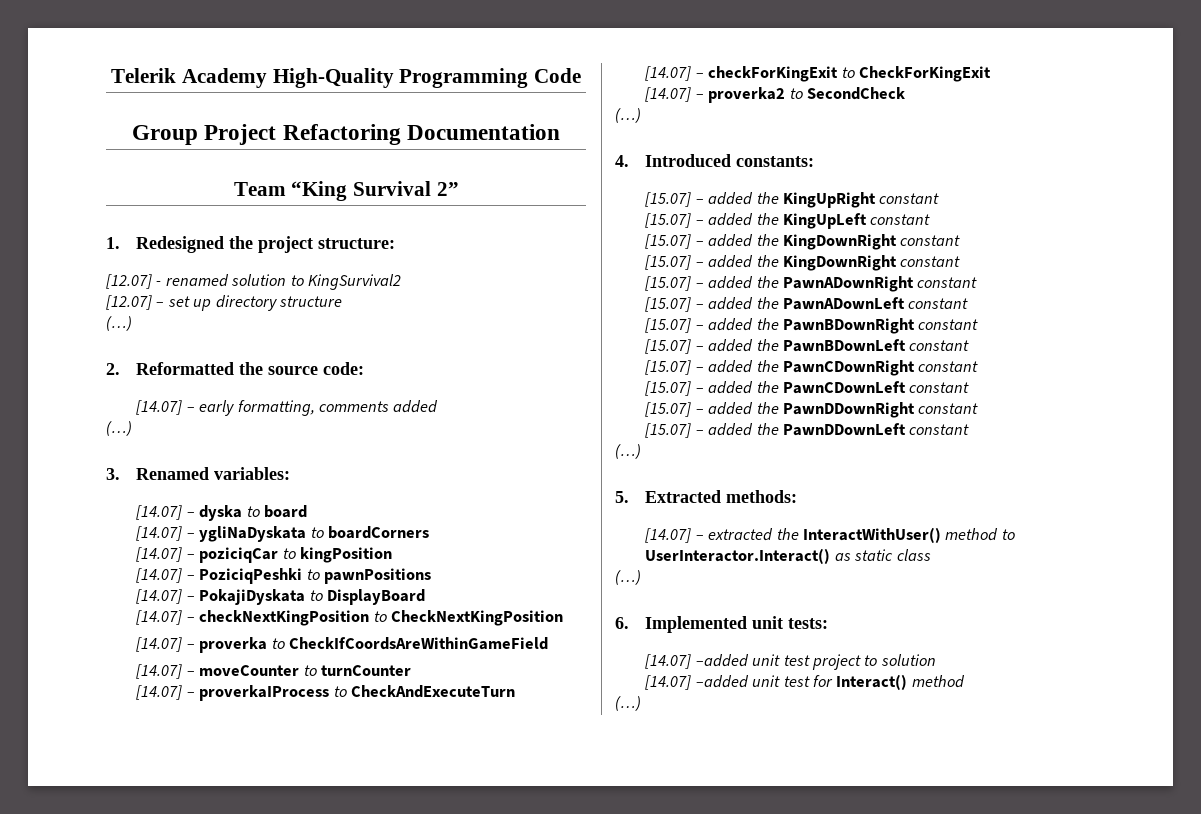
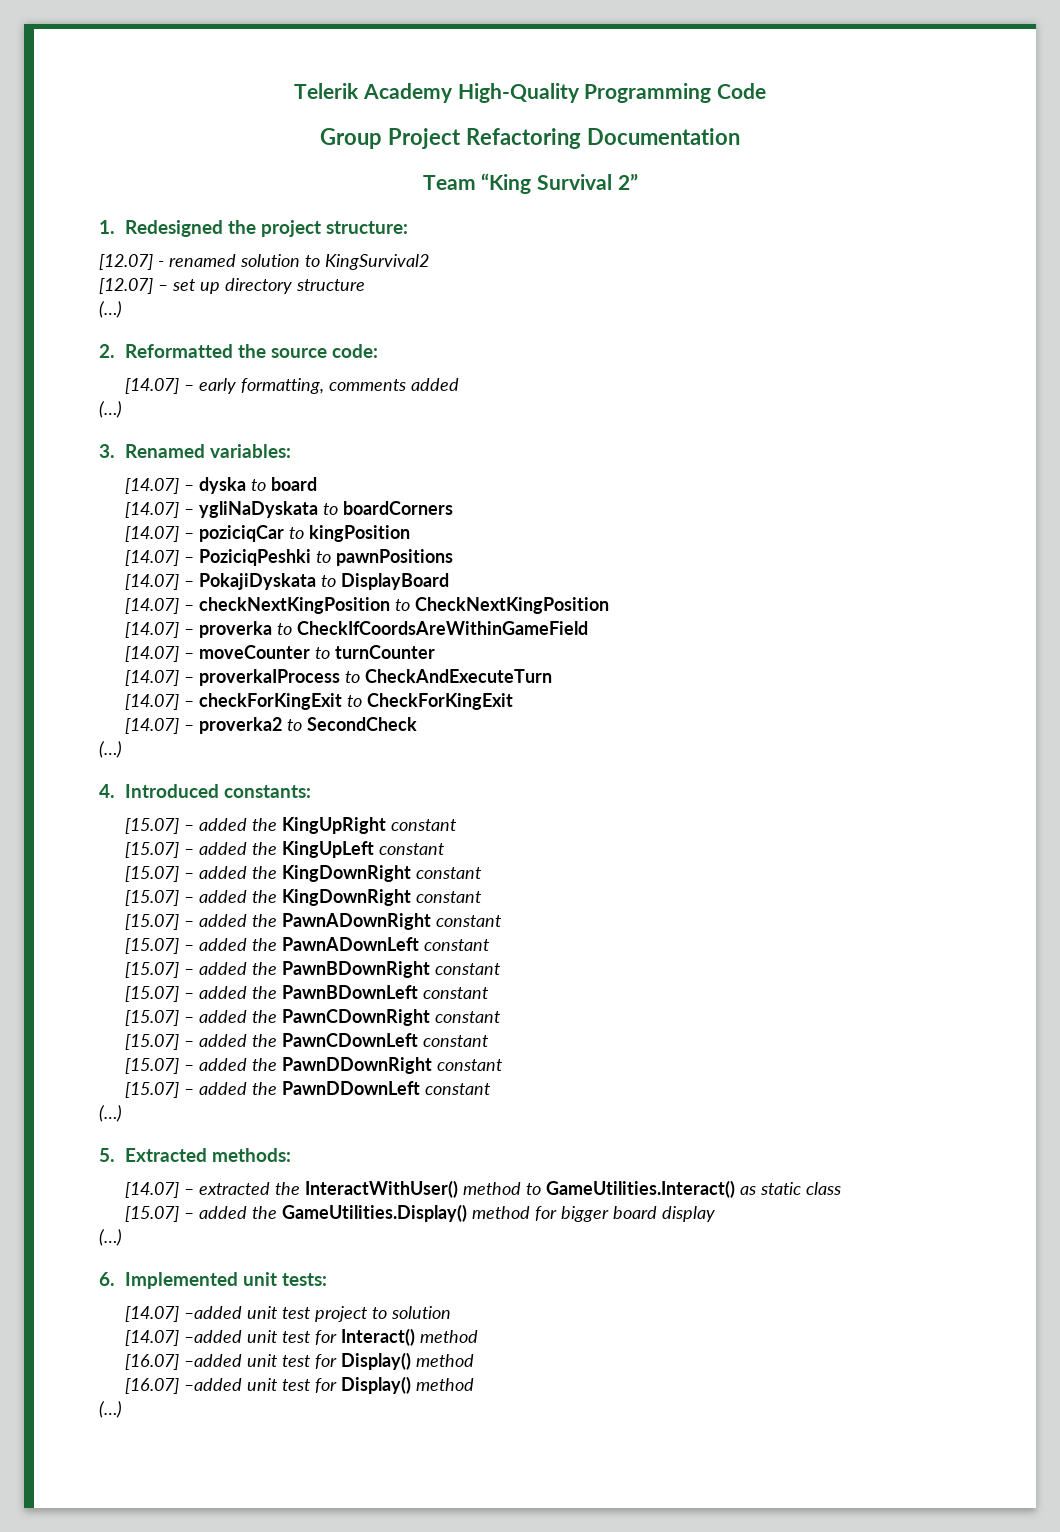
[645,548,831,564] UserInteractor.Interact() -> [545,1180,735,1198] GameUtilities.Interact()
(931, 555) none -> [124,1204,715,1222] // [15.07] – added the GameUtilities.Display() method for bigger board display
(965, 681) none -> [124,1352,474,1370] [124,1376,474,1394] // [16.07] –added unit test for Display() method // [16.07] –added unit test for Display() method

